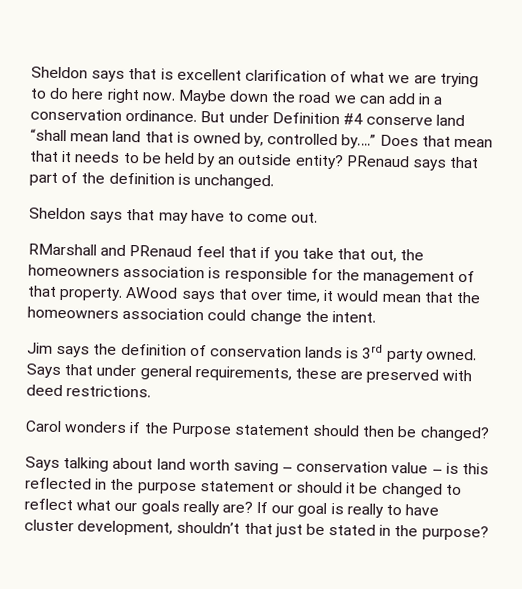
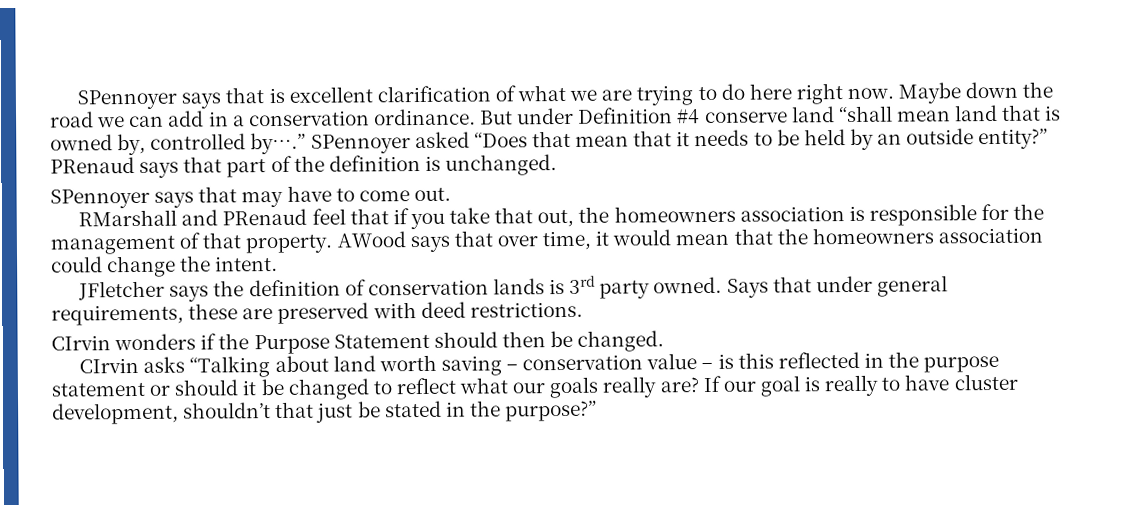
[31,66,88,79] Sheldon -> [77,89,178,110] SPennoyer
[379,134,419,147] Does -> [310,131,528,154] SPennoyer asked “Does
[294,154,344,170] entity? -> [978,128,1049,150] entity?”
[29,207,86,220] Sheldon -> [50,188,150,209] SPennoyer
[27,342,53,354] Jim -> [78,280,166,301] JFletcher
[25,420,62,433] Carol -> [51,335,111,351] CIrvin
[233,424,310,436] statement -> [333,333,430,349] Statement
[419,426,490,442] [25,456,110,472] changed? // Says talking -> [577,330,665,352] [79,356,271,378] changed. // CIrvin asks “Talking
[421,525,489,541] purpose? -> [505,400,598,422] purpose?”

